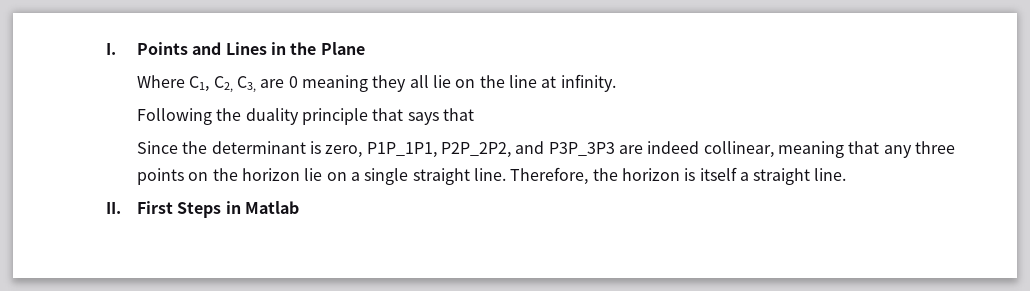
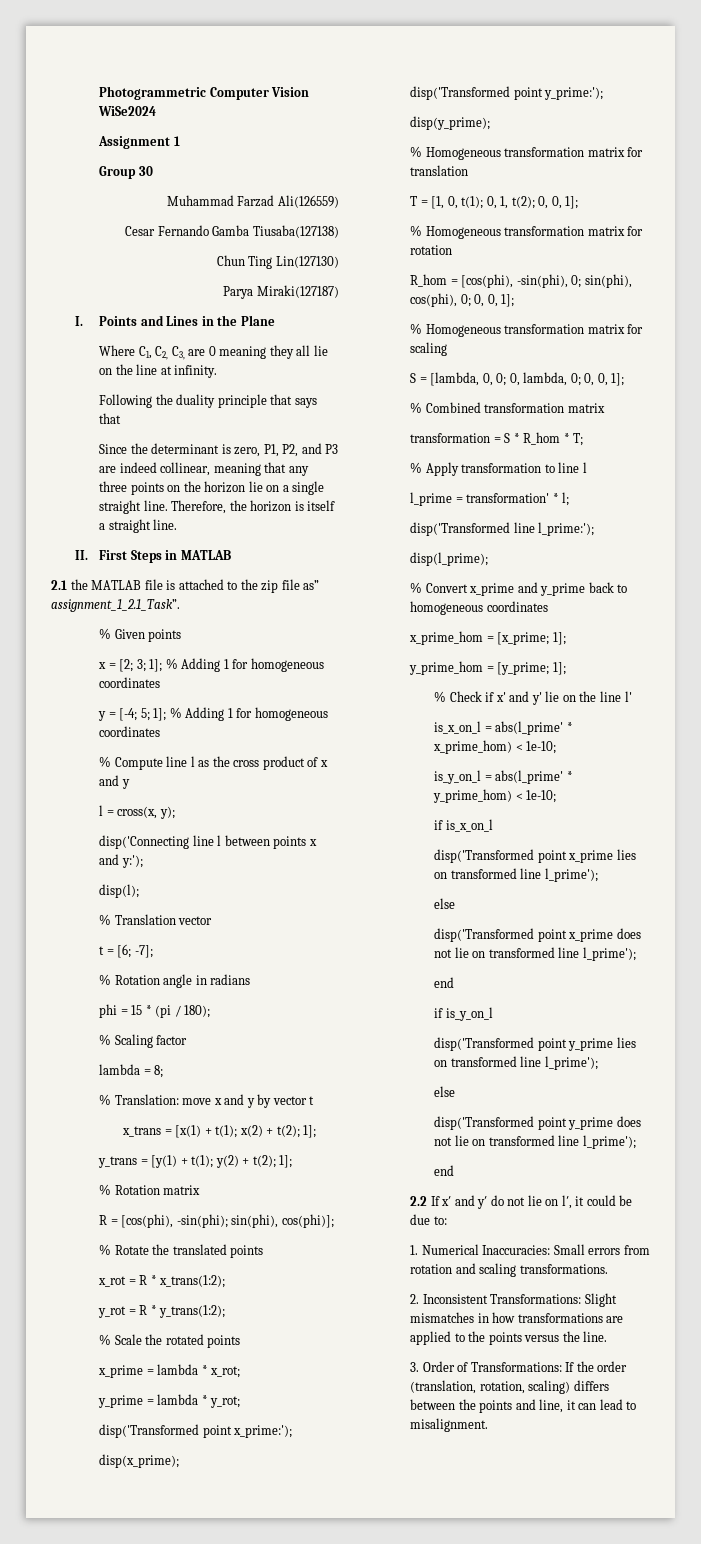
(106, 49) none -> [99,86,310,100] [98,106,157,116] [98,136,180,149] [99,166,153,179] [166,195,339,208] [125,225,339,238] [216,255,339,269] [223,285,339,299] Photogrammetric Computer Vision WiSe2024 // Assignment 1 // Group 30 // Muhammad Farzad Ali(126559) // Cesar Fernando Gamba Tiusaba(127138) // Chun Ting Lin(127130) // Parya Miraki(127187) //
[366,141,615,158] P1P_1P1, P2P_2P2, and P3P_3P3 -> [263,443,339,457] P1, P2, and P3
[244,201,299,214] Matlab -> [180,550,231,560] [51,579,320,593] [51,599,180,612] [99,628,182,642] [98,658,324,672] [99,677,161,688] [98,707,328,721] [99,726,161,737] [99,756,328,770] [99,775,130,789] [99,805,175,819] [99,835,317,849] [99,854,143,868] [99,884,140,898] [99,914,213,925] [99,944,153,958] [99,974,251,988] [99,1004,211,1018] [99,1034,188,1048] [99,1064,164,1078] [99,1094,315,1108] [122,1125,317,1138] [98,1155,293,1168] [99,1184,201,1195] [99,1214,334,1228] [99,1244,264,1258] [98,1275,226,1288] [98,1305,226,1318] [99,1334,241,1348] [98,1364,241,1378] [98,1394,241,1408] [99,1424,293,1438] [99,1454,180,1468] [410,86,604,100] [410,116,491,130] [410,146,644,160] [410,165,469,176] [410,196,579,209] [410,225,644,239] [410,245,453,255] [410,274,632,288] [410,293,515,307] [410,323,644,337] [410,342,448,356] [410,372,625,386] [410,402,605,413] [410,432,584,446] [410,462,587,476] [410,492,570,506] [410,522,595,536] [410,552,489,566] [410,582,628,596] [410,601,548,615] [409,631,566,645] [409,661,566,675] [434,691,632,705] [434,721,573,735] [433,740,557,754] [434,770,573,784] [433,789,557,803] [434,819,493,832] [434,849,636,863] [434,868,598,882] [434,898,456,909] [434,928,641,942] [434,947,636,961] [434,977,455,988] [434,1007,493,1021] [434,1037,636,1051] [434,1056,598,1070] [434,1086,456,1097] [434,1116,641,1130] [434,1135,636,1149] [434,1165,455,1176] [410,1195,633,1209] [410,1214,447,1225] [410,1244,650,1255] [410,1263,608,1277] [410,1293,617,1307] [410,1312,624,1323] [410,1331,608,1345] [410,1361,628,1372] [410,1380,609,1394] [410,1399,637,1413] [410,1418,489,1432] MATLAB // 2.1 the MATLAB file is attached to the zip file as” assignment_1_2.1_Task”. // % Given points // x = [2; 3; 1]; % Adding 1 for homogeneous coordinates // y = [-4; 5; 1]; % Adding 1 for homogeneous coordinates // % Compute line l as the cross product of x and y // l = cross(x, y); // disp('Connecting line l between points x and y:'); // disp(l); // % Translation vector // t = [6; -7]; // % Rotation angle in radians // phi = 15 * (pi / 180); // % Scaling factor // lambda = 8; // % Translation: move x and y by vector t // x_trans = [x(1) + t(1); x(2) + t(2); 1]; // y_trans = [y(1) + t(1); y(2) + t(2); 1]; // % Rotation matrix // R = [cos(phi), -sin(phi); sin(phi), cos(phi)]; // % Rotate the translated points // x_rot = R * x_trans(1:2); // y_rot = R * y_trans(1:2); // % Scale the rotated points // x_prime = lambda * x_rot; // y_prime = lambda * y_rot; // disp('Transformed point x_prime:'); // disp(x_prime); // disp('Transformed point y_prime:'); // disp(y_prime); // % Homogeneous transformation matrix for translation // T = [1, 0, t(1); 0, 1, t(2); 0, 0, 1]; // % Homogeneous transformation matrix for rotation // R_hom = [cos(phi), -sin(phi), 0; sin(phi), cos(phi), 0; 0, 0, 1]; // % Homogeneous transformation matrix for scaling // S = [lambda, 0, 0; 0, lambda, 0; 0, 0, 1]; // % Combined transformation matrix // transformation = S * R_hom * T; // % Apply transformation to line l // l_prime = transformation' * l; // disp('Transformed line l_prime:'); // disp(l_prime); // % Convert x_prime and y_prime back to homogeneous coordinates // x_prime_hom = [x_prime; 1]; // y_prime_hom = [y_prime; 1]; // % Check if x' and y' lie on the line l' // is_x_on_l = abs(l_prime' * x_prime_hom) < 1e-10; // is_y_on_l = abs(l_prime' * y_prime_hom) < 1e-10; // if is_x_on_l // disp('Transformed point x_prime lies on transformed line l_prime'); // else // disp('Transformed point x_prime does not lie on transformed line l_prime'); // end // if is_y_on_l // disp('Transformed point y_prime lies on transformed line l_prime'); // else // disp('Transformed point y_prime does not lie on transformed line l_prime'); // end // 2.2 If x′ and y′ do not lie on l′, it could be due to: // 1. Numerical Inaccuracies: Small errors from rotation and scaling transformations. // 2. Inconsistent Transformations: Slight mismatches in how transformations are applied to the points versus the line. // 3. Order of Transformations: If the order (translation, rotation, scaling) differs between the points and line, it can lead to misalignment.

